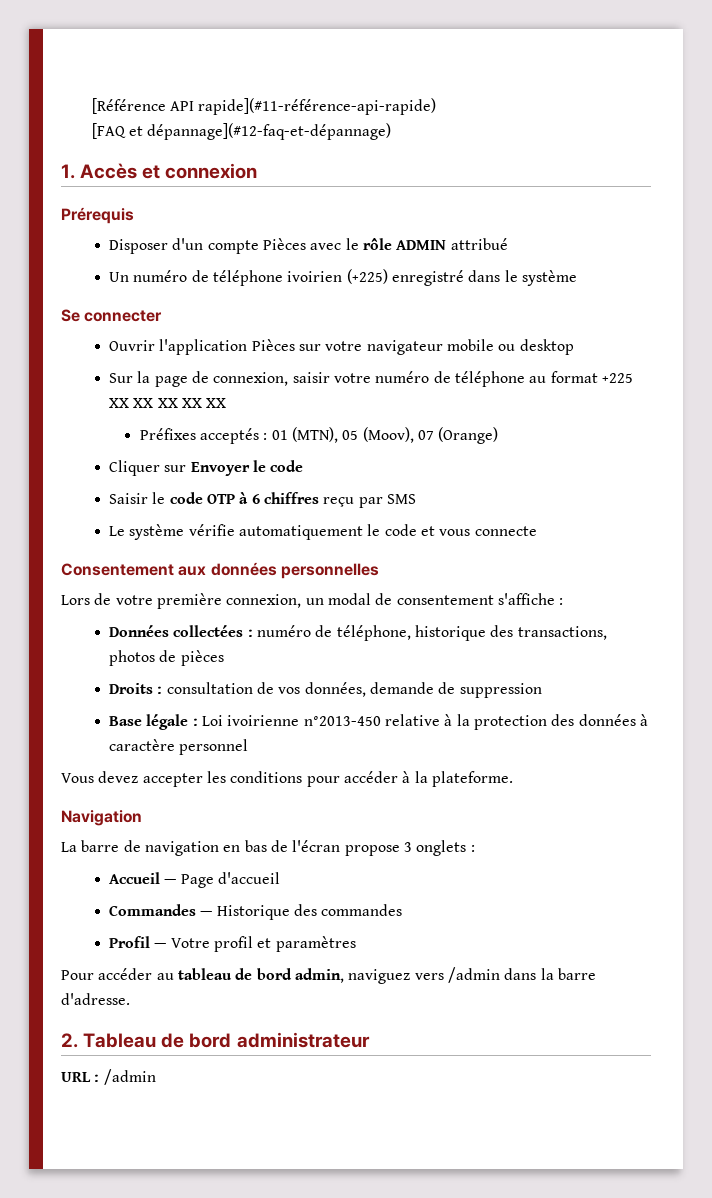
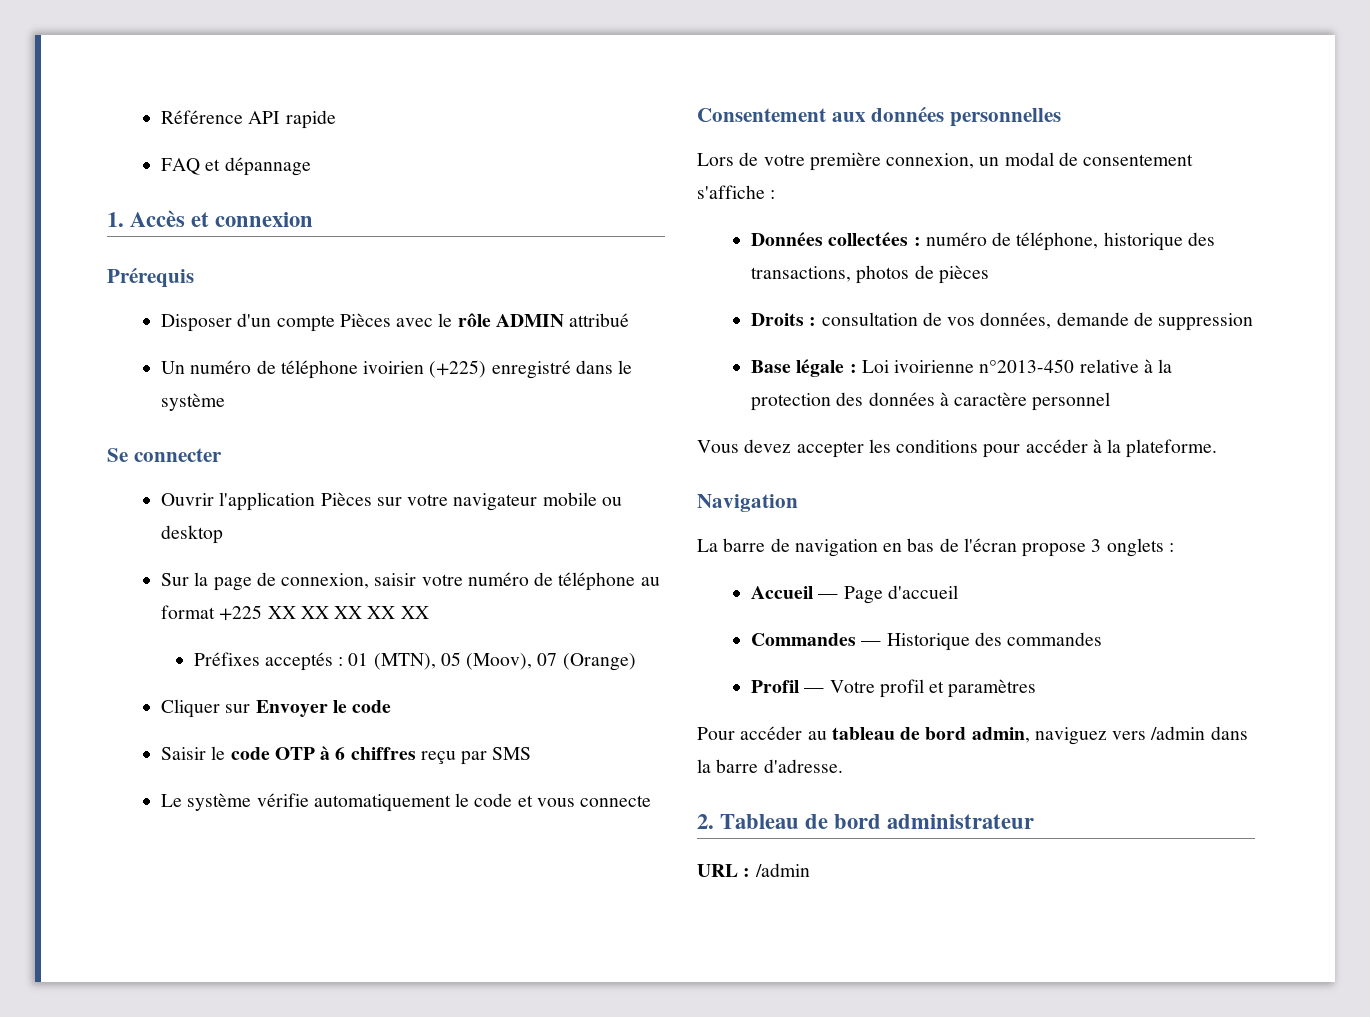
[91,98,437,115] [91,123,392,140] [Référence API rapide](#11-référence-api-rapide) // [FAQ et dépannage](#12-faq-et-dépannage) -> [161,110,336,129] [161,157,311,176] Référence API rapide // FAQ et dépannage

